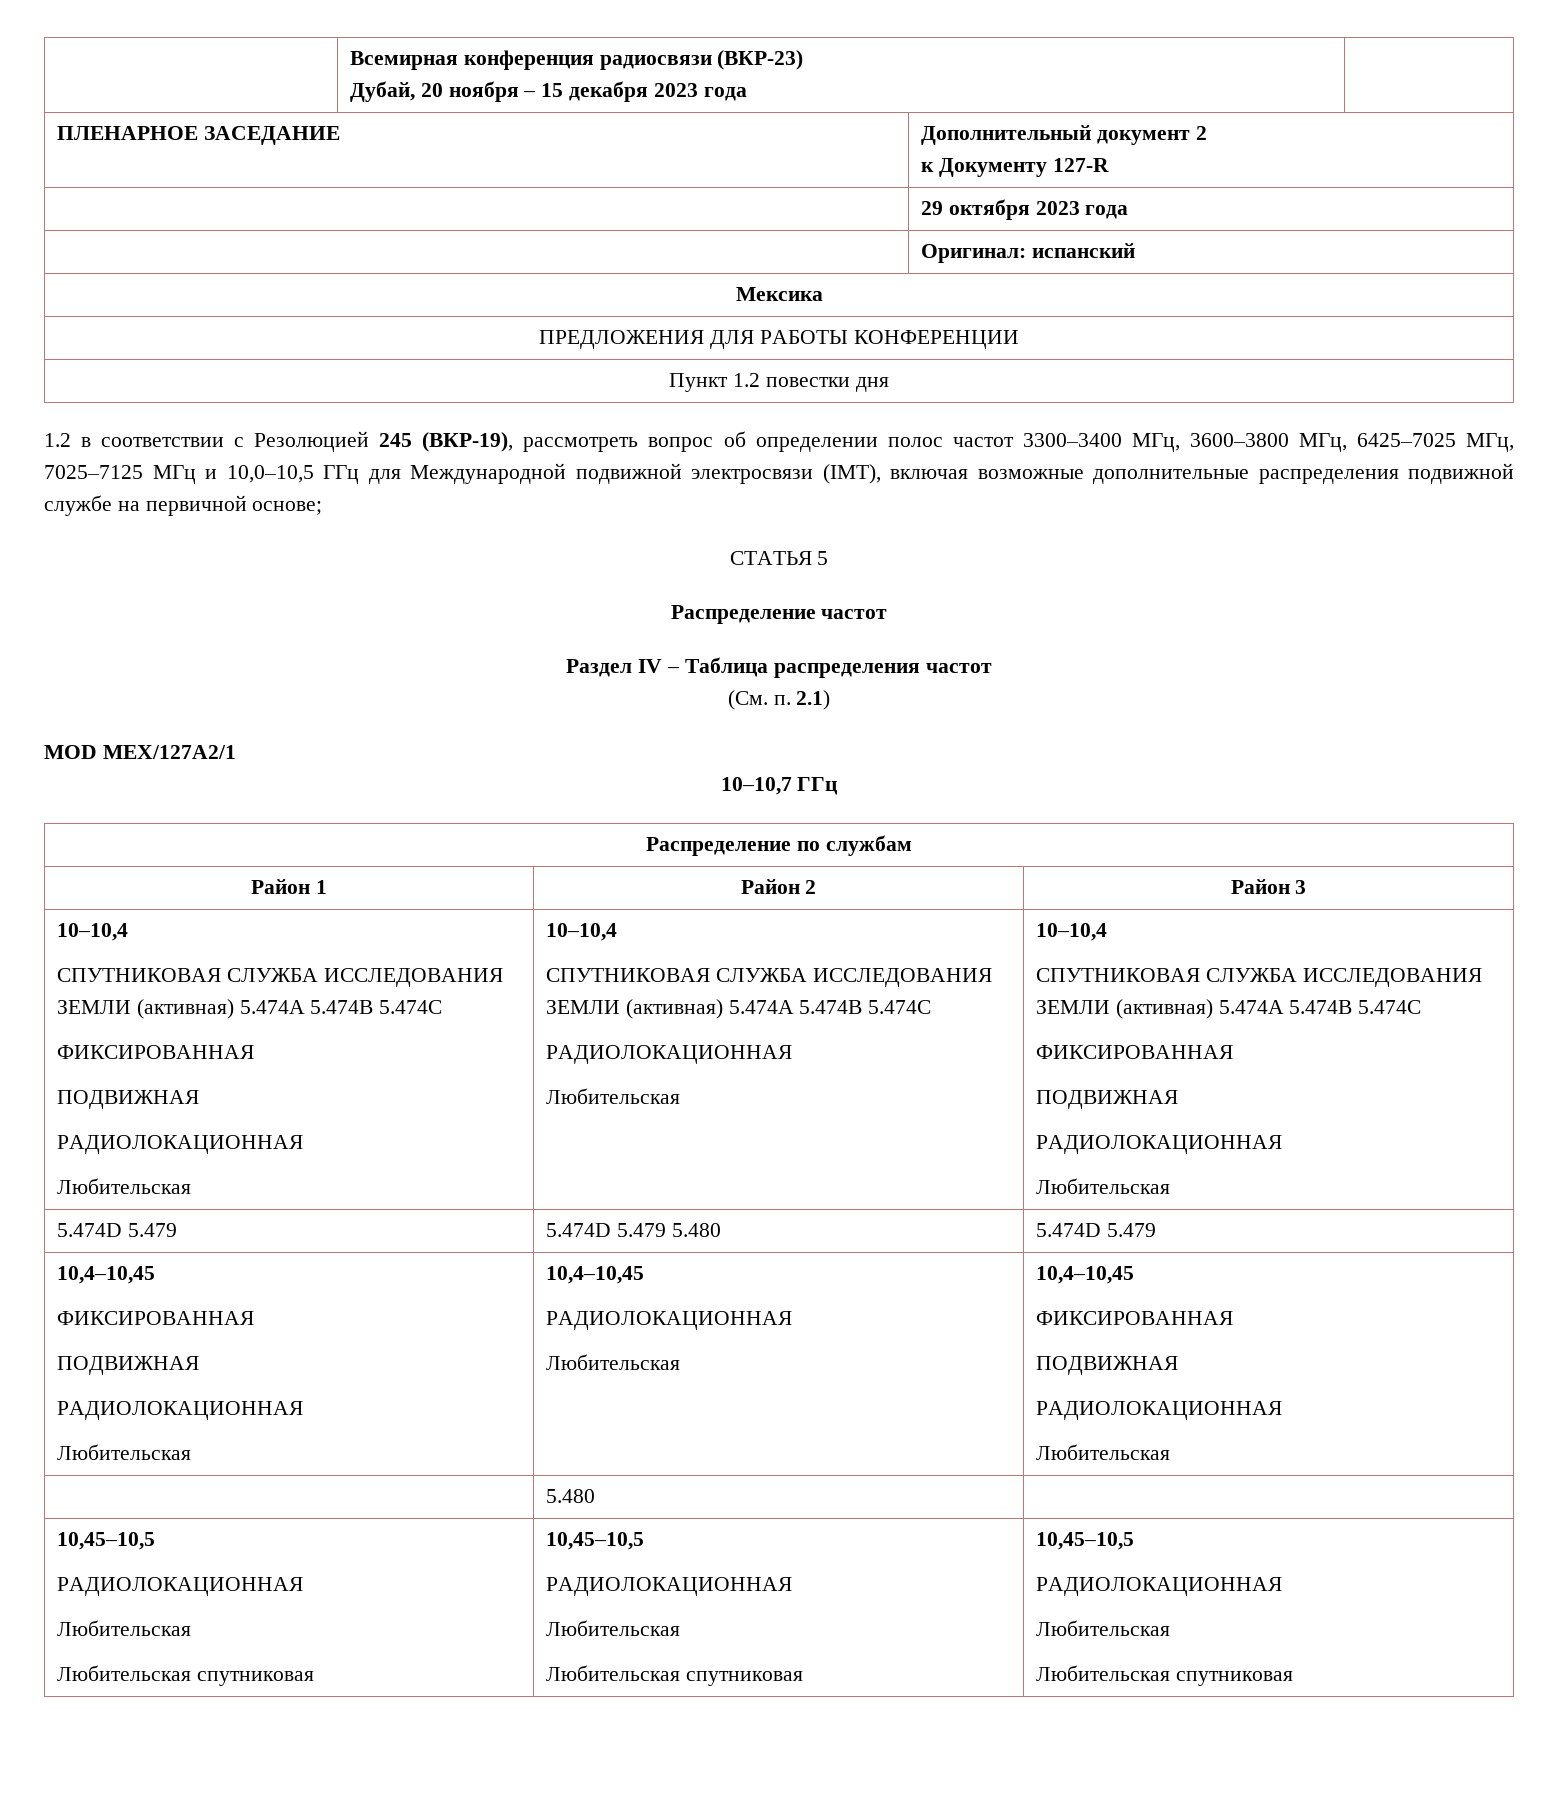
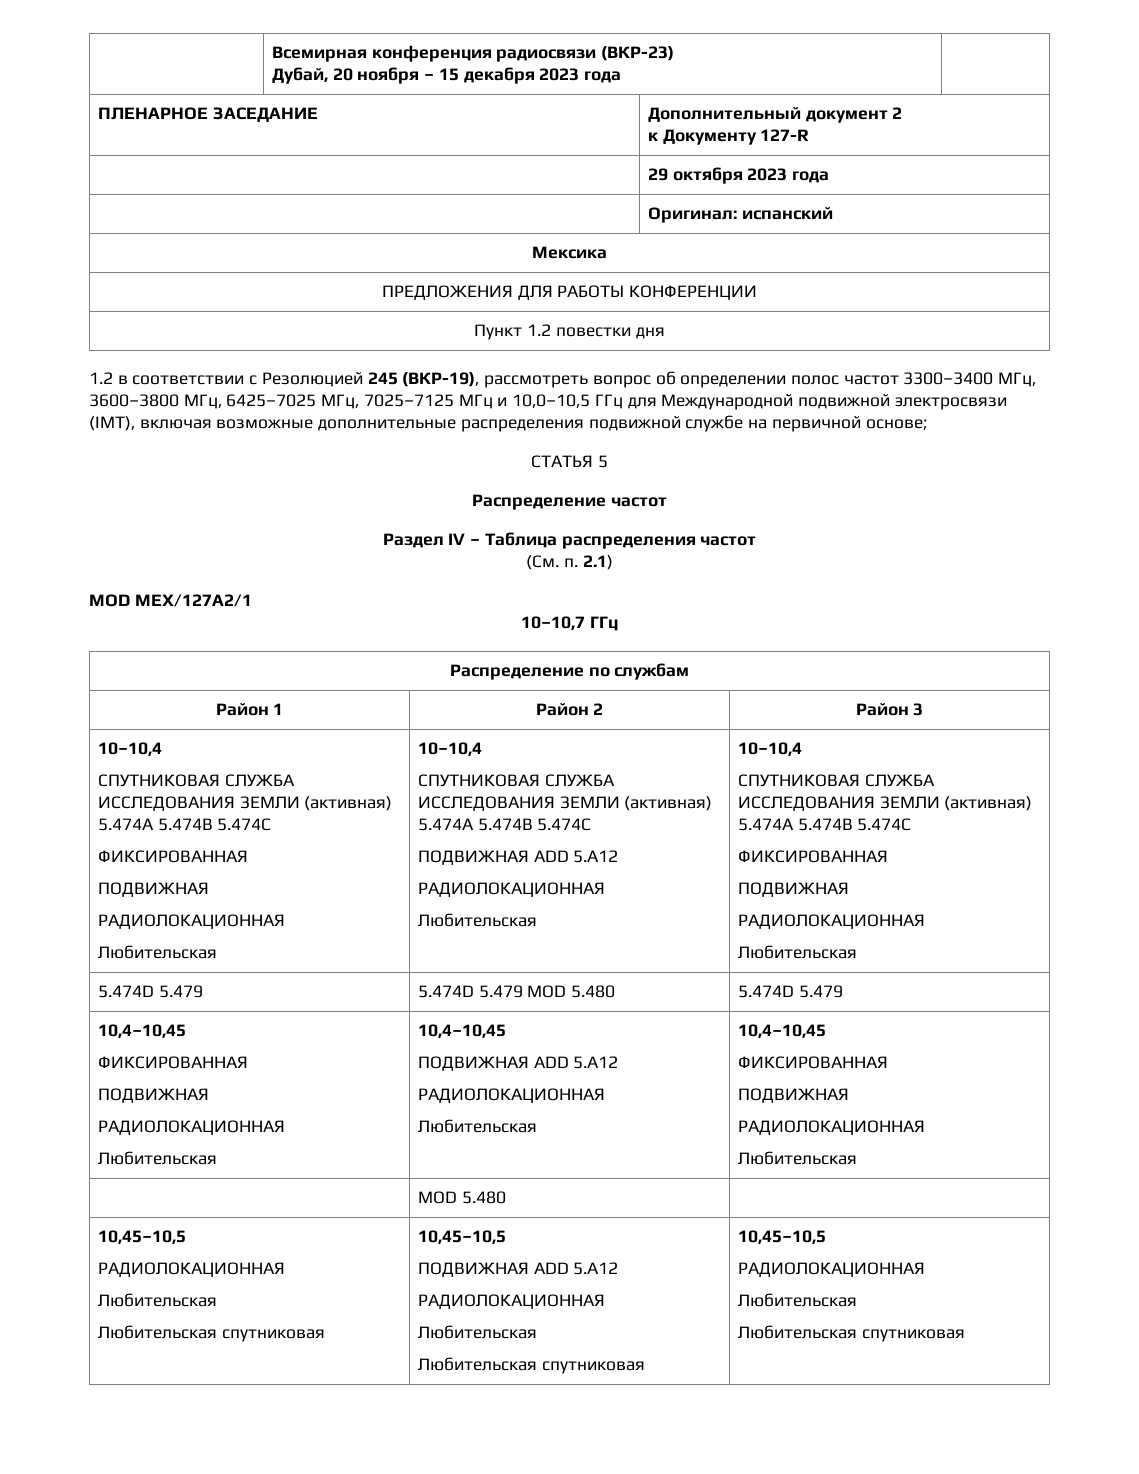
(932, 1007) none -> [418,850,619,865] // ПОДВИЖНАЯ ADD 5.A12
(666, 1230) none -> [527,985,567,998] MOD
(644, 1275) none -> [418,1056,619,1071] // ПОДВИЖНАЯ ADD 5.A12
(1170, 1452) none -> [418,1191,458,1204] MOD
(644, 1541) none -> [418,1262,619,1277] // ПОДВИЖНАЯ ADD 5.A12

